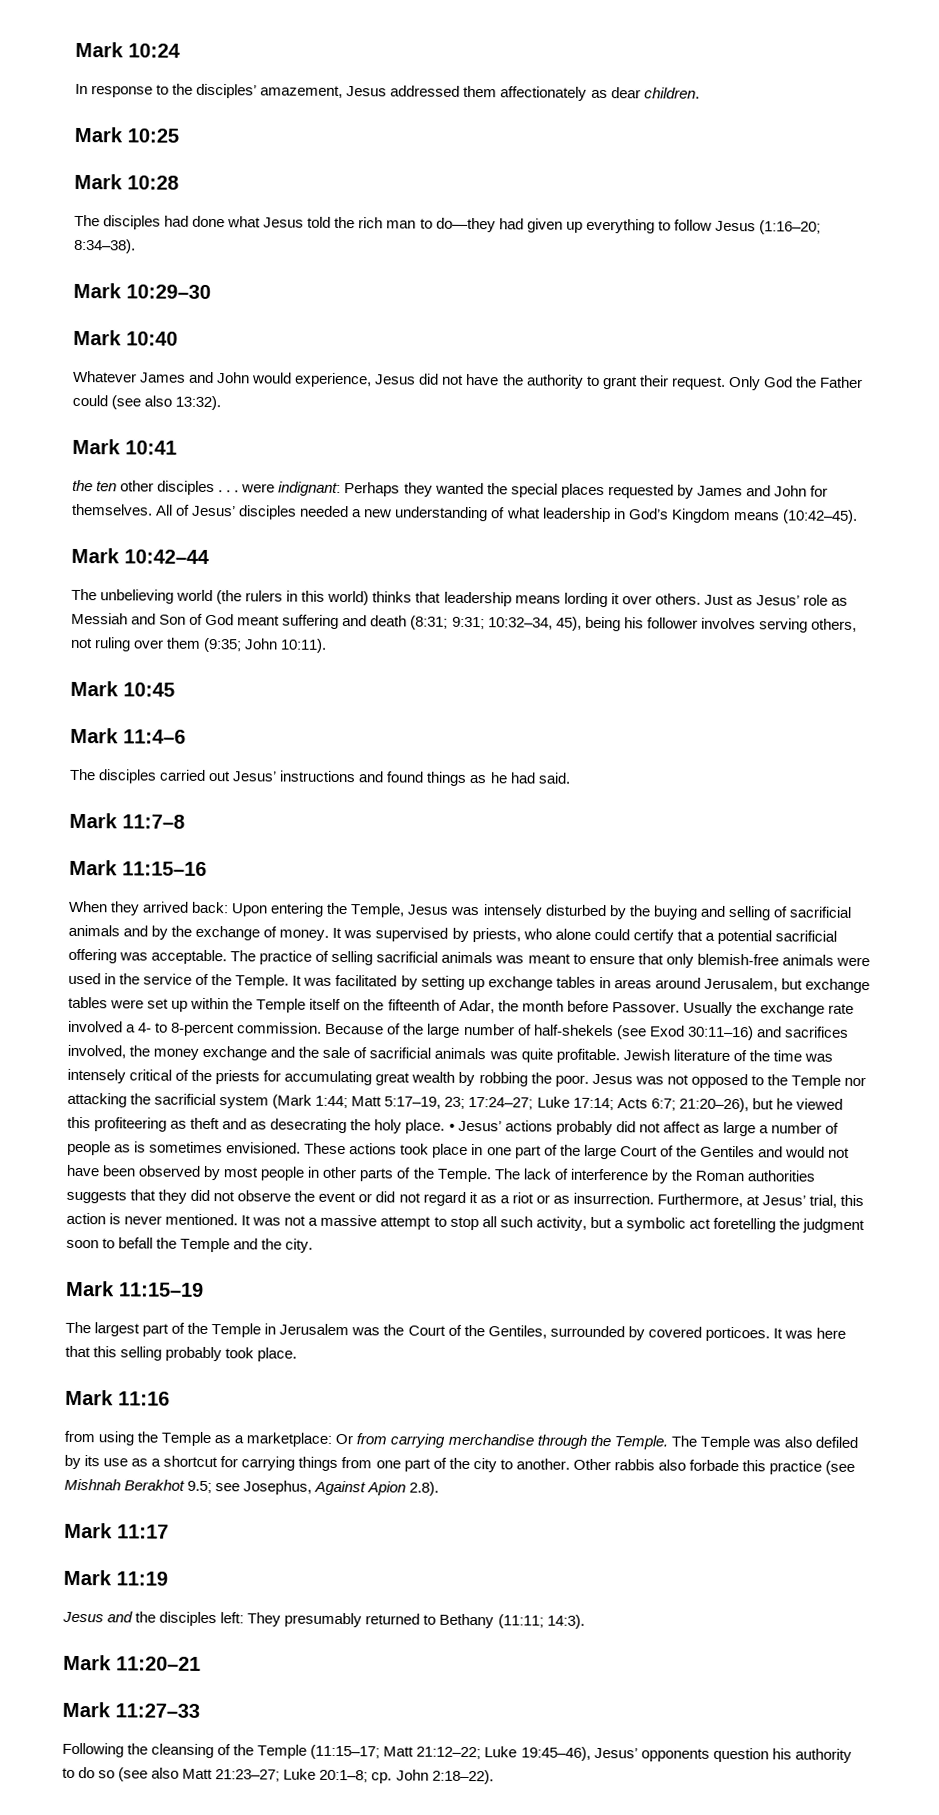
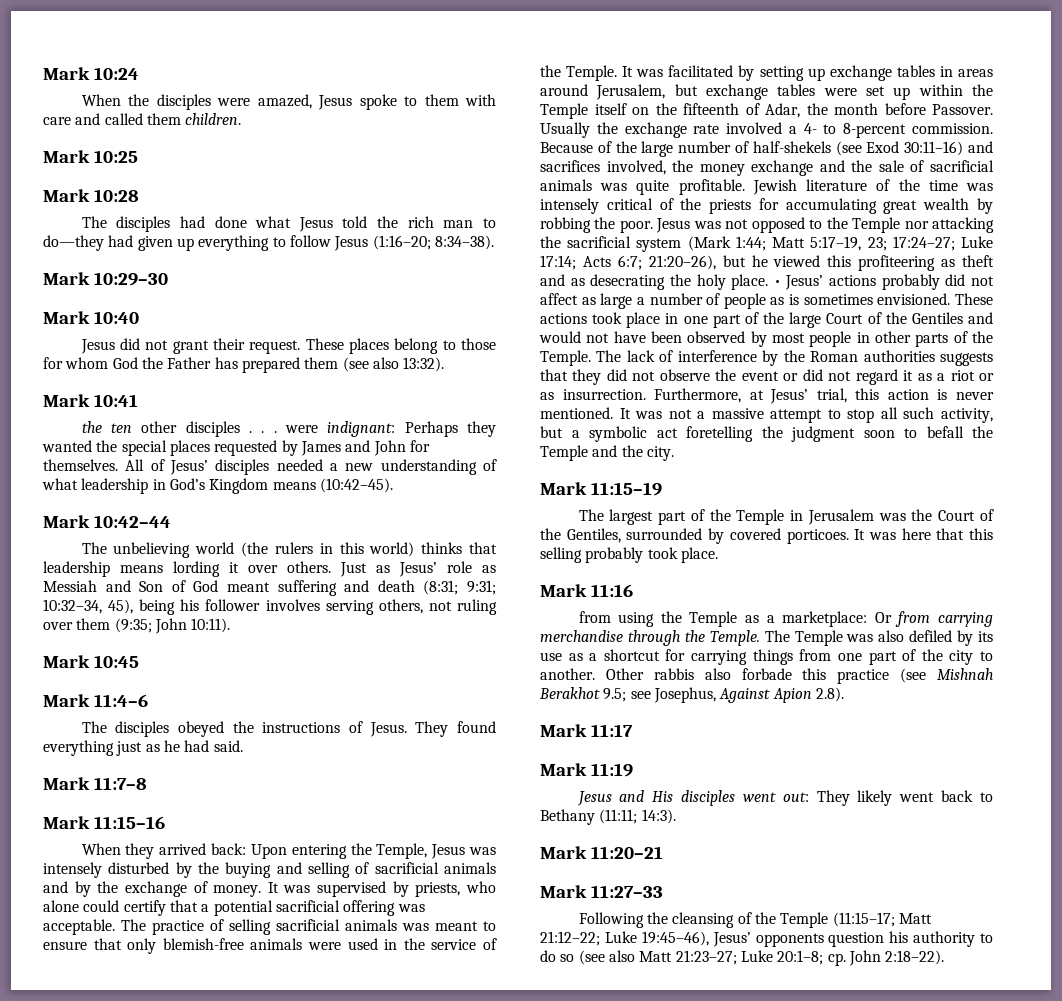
[75,83,641,101] In response to the disciples’ amazement, Jesus addressed them affectionately as dear -> [81,94,497,110] [43,113,181,125] When the disciples were amazed, Jesus spoke to them with care and called them
[73,370,863,391] [72,394,108,407] Whatever James and John would experience, Jesus did not have the authority to grant their request. Only God the Father could -> [80,338,497,354] [43,357,339,373] Jesus did not grant their request. These places belong to those for whom God the Father has prepared them
[159,769,468,786] carried out Jesus’ instructions and found things -> [177,721,496,737] [43,740,143,756] obeyed the instructions of Jesus. They found everything just
[135,1611,421,1628] the disciples left: They presumably returned -> [652,790,974,806] His disciples went out: They likely went back

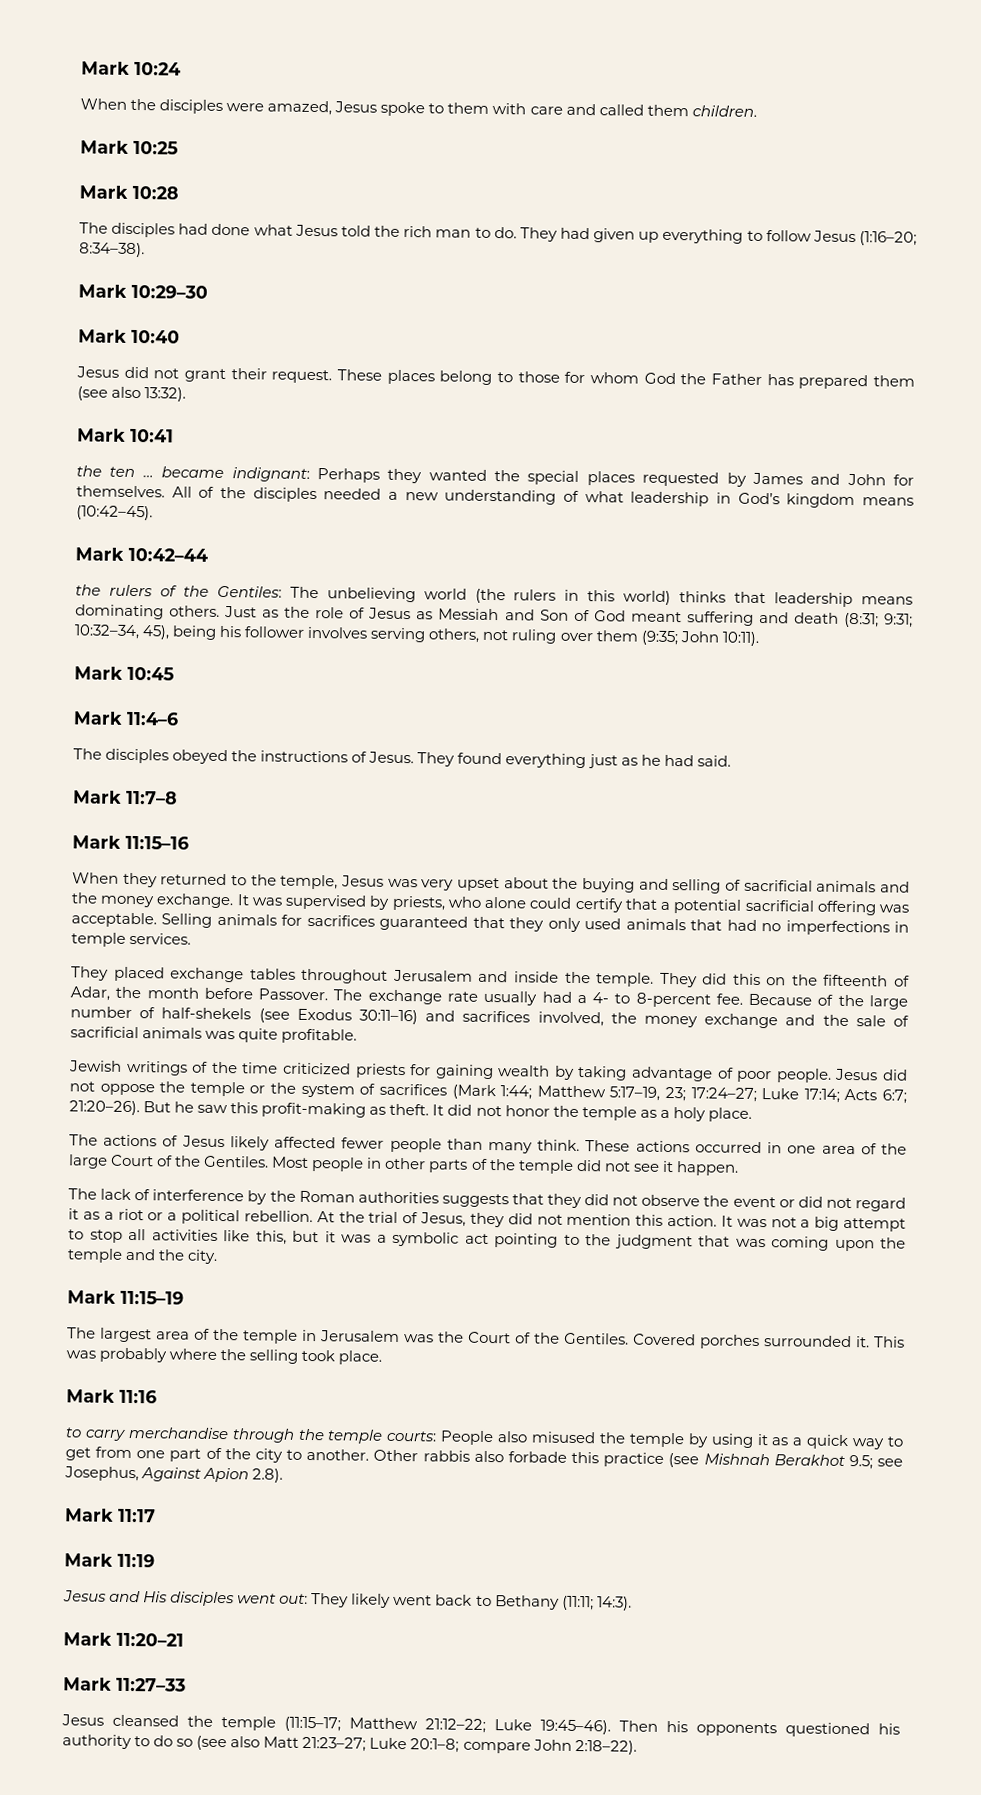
[43,235,104,251] do—they -> [493,226,558,242] do. They
[141,421,318,437] other disciples . . . were -> [142,466,225,479] … became
[170,460,208,475] Jesus’ -> [220,486,246,499] the
[209,478,269,494] Kingdom -> [786,493,856,509] kingdom
(171, 521) none -> [75,584,282,598] the rulers of the Gentiles:
[173,561,472,577] lording it over others. Just as Jesus’ role -> [75,604,412,620] dominating others. Just as the role of Jesus
[159,843,496,859] [43,862,192,878] arrived back: Upon entering the Temple, Jesus was intensely disturbed by -> [160,873,549,892] returned to the temple, Jesus was very upset about
[74,881,262,897] by the exchange of money. -> [71,892,235,909] the money exchange.
[121,919,496,935] [43,938,498,954] [540,65,993,81] [540,84,993,100] [540,103,627,119] The practice of selling sacrificial animals was meant to ensure that only blemish-free animals were used in the service of the Temple. It was facilitated by setting up exchange tables in areas around Jerusalem, but exchange tables were set up within the Temple itself -> [161,913,910,936] [71,932,192,947] [71,966,761,988] Selling animals for sacrifices guaranteed that they only used animals that had no imperfections in temple services. // They placed exchange tables throughout Jerusalem and inside the temple. They did this
[540,122,783,138] Usually the exchange rate involved -> [333,989,572,1006] The exchange rate usually had
[912,123,993,134] commission. -> [715,993,743,1005] fee.
[866,141,900,153] Exod -> [296,1008,352,1021] Exodus
[752,179,868,195] Jewish literature -> [69,1060,188,1076] // Jewish writings
[966,183,993,191] [540,198,993,214] [540,217,994,233] [540,236,682,252] was intensely critical of the priests for accumulating great wealth by robbing the poor. Jesus was not opposed to the Temple nor attacking the sacrificial system -> [282,1062,909,1083] [69,1081,447,1098] criticized priests for gaining wealth by taking advantage of poor people. Jesus did not oppose the temple or the system of sacrifices
[772,237,806,248] Matt -> [536,1085,606,1098] Matthew
[648,255,994,271] [540,274,994,290] [540,293,993,309] [540,312,661,328] 21:20–26), but he viewed this profiteering as theft and as desecrating the holy place. • Jesus’ actions probably did not affect as large a number of people as is sometimes envisioned. These actions took place -> [69,1100,752,1122] [69,1134,762,1154] 21:20–26). But he saw this profit-making as theft. It did not honor the temple as a holy place. // The actions of Jesus likely affected fewer people than many think. These actions occurred
[712,314,741,328] part -> [821,1145,856,1155] area
[911,312,993,324] [539,331,805,347] Gentiles and would not have been observed by most -> [203,1155,310,1168] Gentiles. Most
[540,350,591,366] Temple. -> [517,1159,739,1176] temple did not see it happen. //
[540,388,994,404] [540,407,613,419] as insurrection. Furthermore, at Jesus’ trial, this action is never mentioned. -> [167,1209,717,1228] a political rebellion. At the trial of Jesus, they did not mention this action.
[711,408,764,419] massive -> [814,1216,840,1231] big
[903,407,994,423] [540,426,993,442] [540,445,588,461] such activity, but a symbolic act foretelling the judgment soon to befall the Temple -> [151,1229,906,1252] [67,1248,123,1263] activities like this, but it was a symbolic act pointing to the judgment that was coming upon the temple
[658,509,785,525] part of the Temple -> [156,1328,298,1344] area of the temple
[566,528,993,544] [540,547,718,563] [540,584,633,597] [578,611,993,627] [540,630,993,646] [540,649,793,665] Gentiles, surrounded by covered porticoes. It was here that this selling probably took place. // Mark 11:16 // from using the Temple as a marketplace: Or from carrying merchandise through the Temple. The Temple was also defiled by its use as a shortcut for carrying things -> [564,1332,905,1350] [66,1347,383,1365] [66,1389,157,1404] [65,1426,905,1450] [65,1447,91,1461] Gentiles. Covered porches surrounded it. This was probably where the selling took place. // Mark 11:16 // to carry merchandise through the temple courts: People also misused the temple by using it as a quick way to get
[578,912,932,928] [540,931,885,947] Following the cleansing of the Temple (11:15–17; Matt 21:12–22; Luke 19:45–46), Jesus’ opponents question -> [61,1714,870,1738] Jesus cleansed the temple (11:15–17; Matthew 21:12–22; Luke 19:45–46). Then his opponents questioned
[827,953,846,966] cp. -> [462,1741,531,1754] compare

